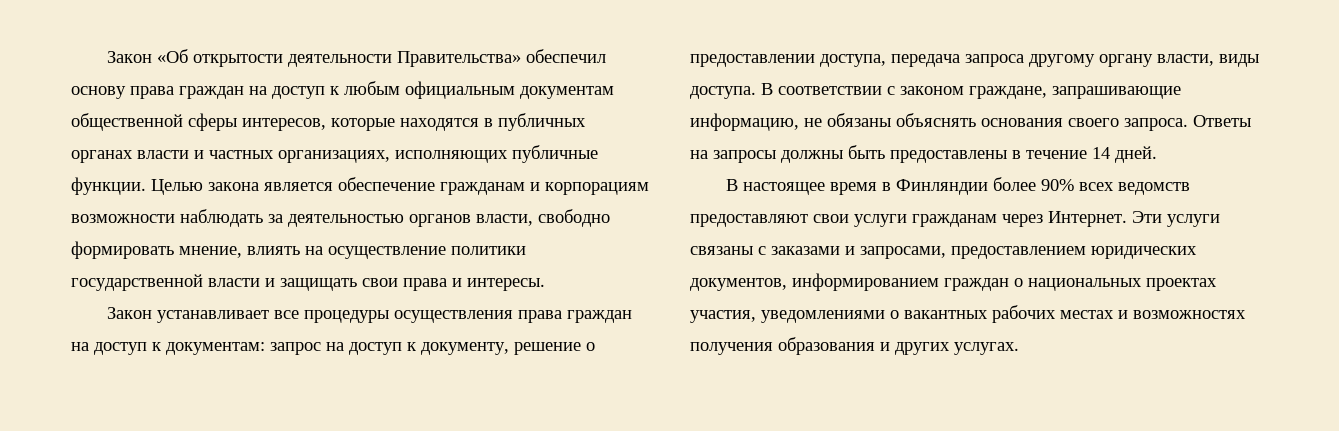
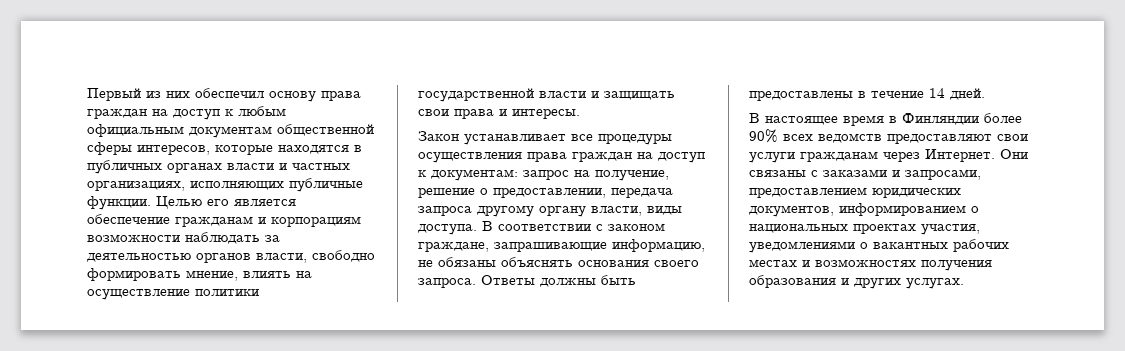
[106,49,521,67] Закон «Об открытости деятельности Правительства» -> [87,88,190,101] Первый из них
[208,182,259,191] закона -> [207,199,229,206] его
[349,342,595,355] [690,54,886,67] доступ к документу, решение о предоставлении доступа, -> [595,170,669,181] [418,188,606,198] получение, решение о предоставлении,
[690,150,776,163] на запросы -> (535, 280) none
[1132,211,1220,227] Эти услуги -> [1000,149,1028,159] Они
[944,278,1009,291] граждан -> (966, 209) none

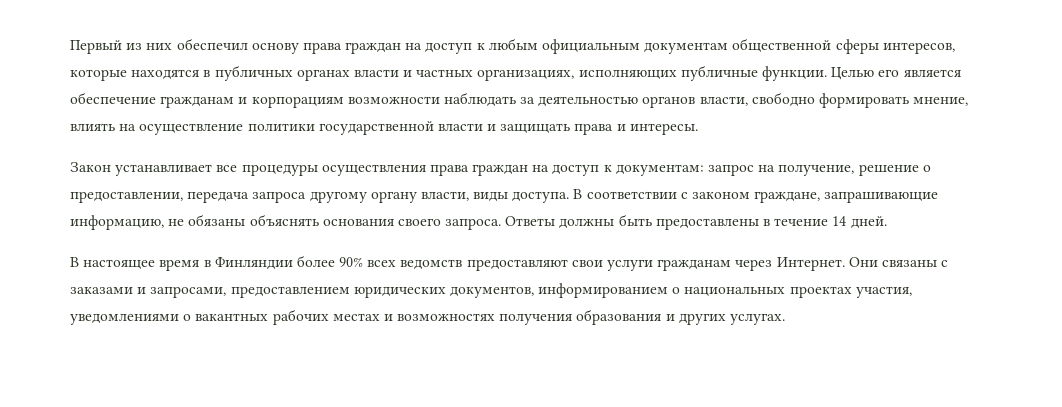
[418,109,449,116] свои -> (571, 128) none

